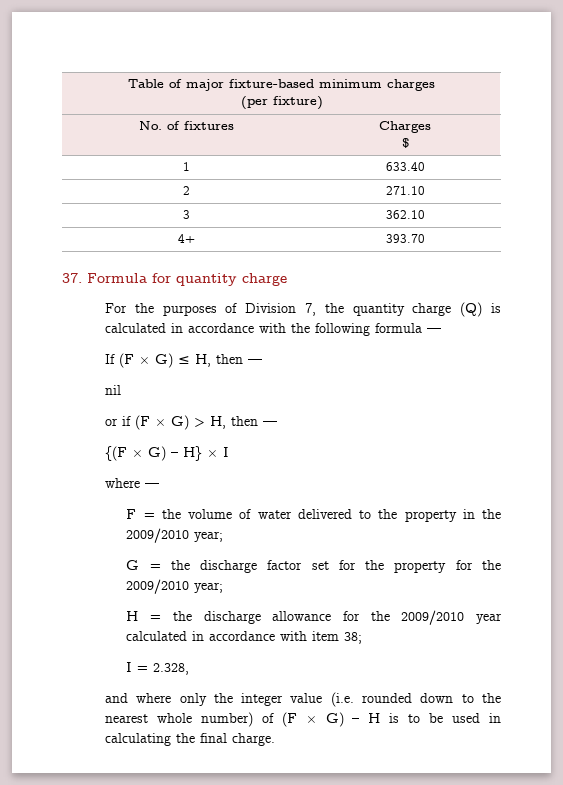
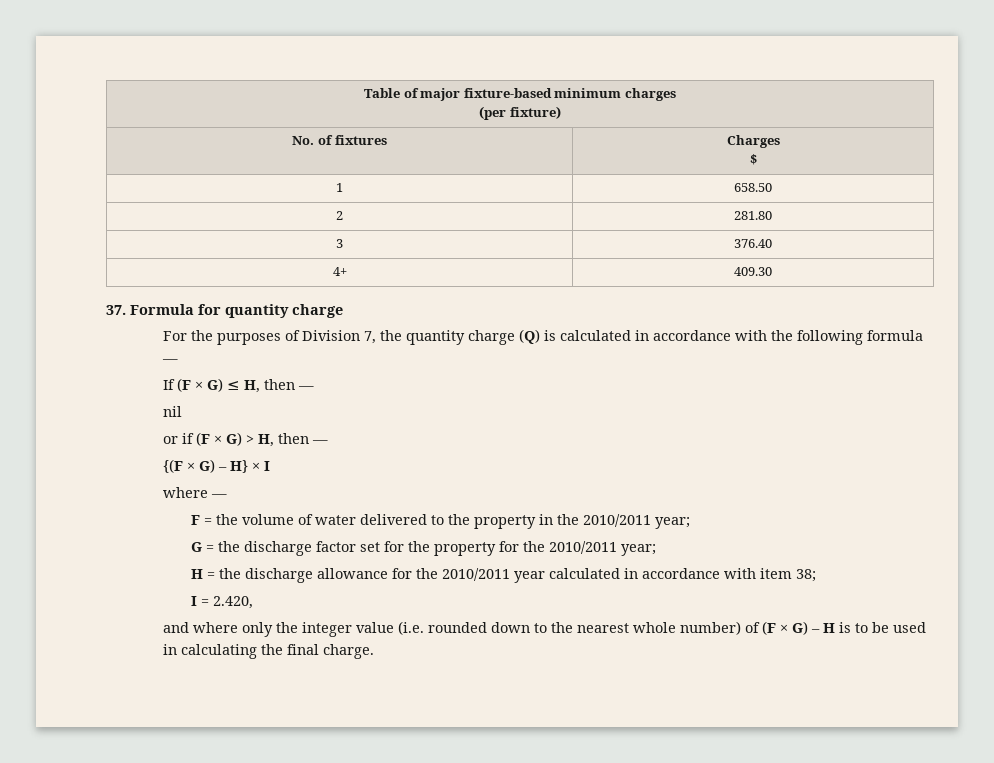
[385,162,425,171] 633.40 -> [734,183,772,192] 658.50
[385,186,425,195] 271.10 -> [734,211,772,220] 281.80
[385,210,425,219] 362.10 -> [734,239,772,248] 376.40
[385,234,425,243] 393.70 -> [734,267,772,276] 409.30
[126,528,190,543] 2009/2010 -> [583,514,652,527] 2010/2011
[126,579,190,594] 2009/2010 -> [549,541,618,554] 2010/2011
[401,610,465,625] 2009/2010 -> [442,568,511,581] 2010/2011
[153,663,190,675] 2.328, -> [213,596,254,609] 2.420,

